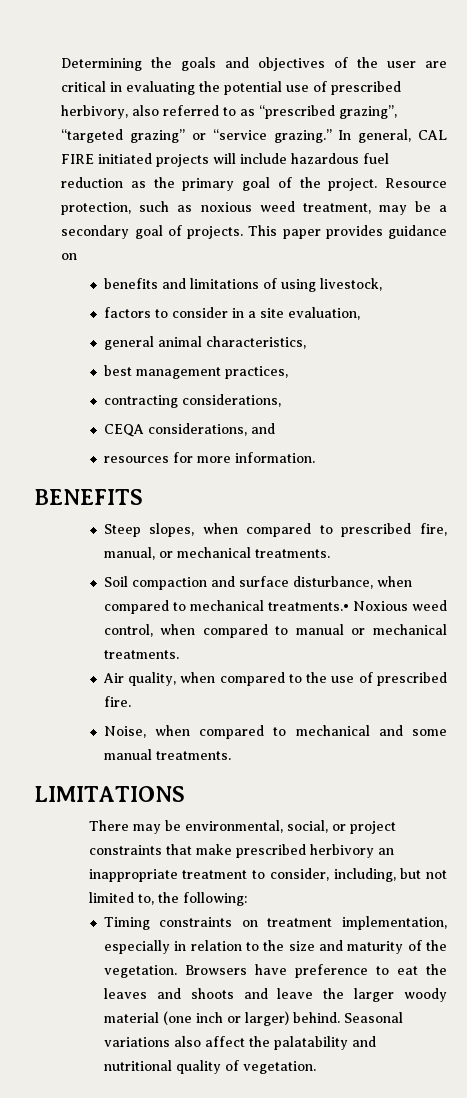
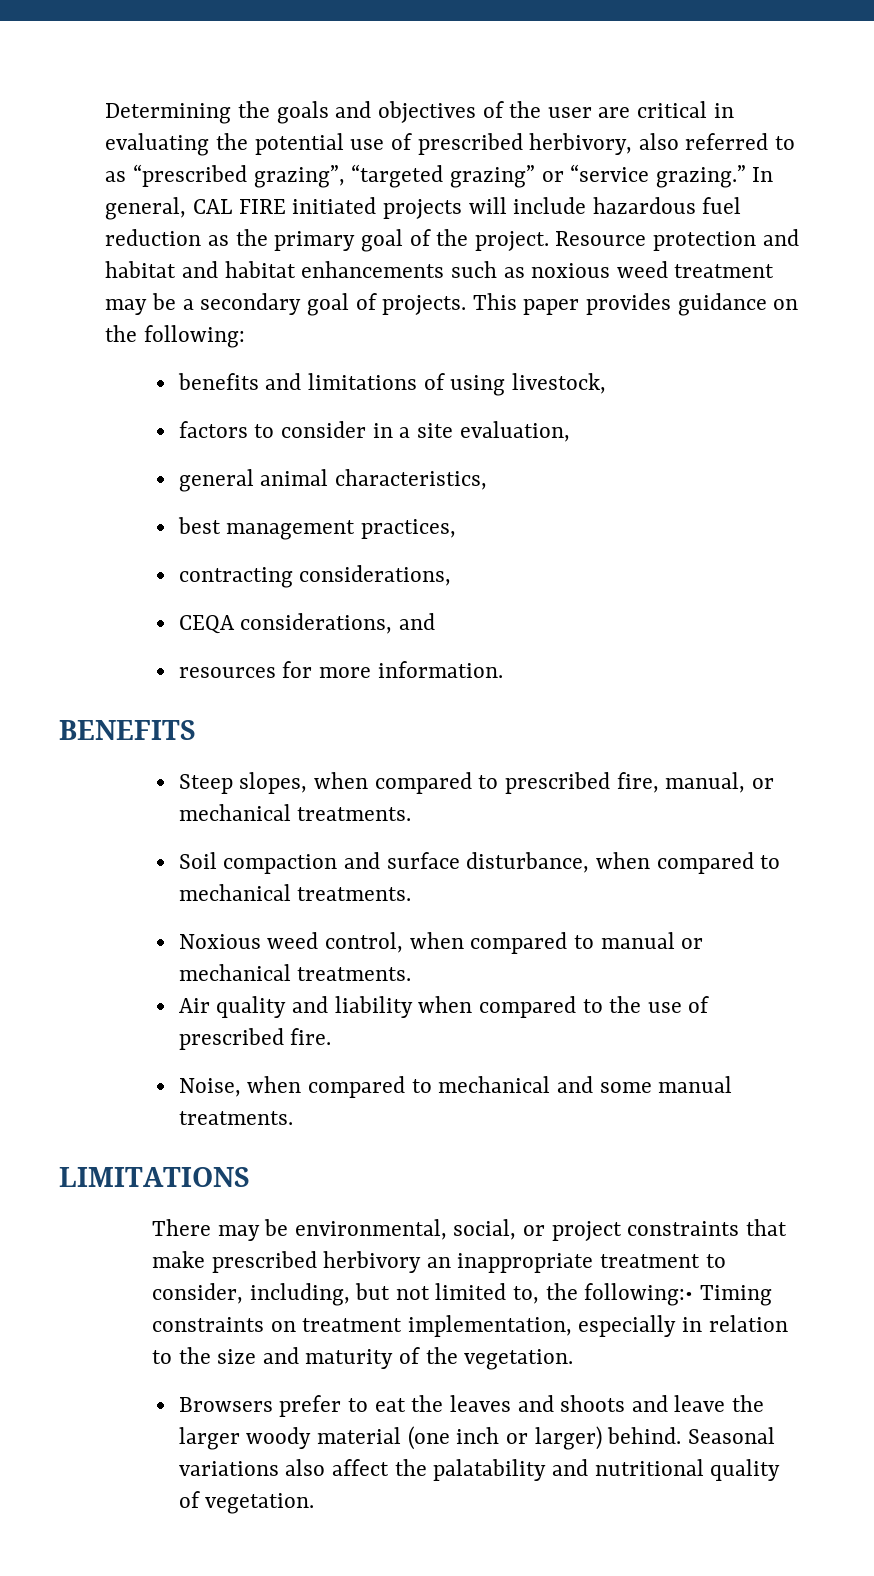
[61,202,132,215] protection, -> [652,229,799,251] [105,261,445,278] protection and habitat and habitat enhancements
[302,203,371,214] treatment, -> [674,264,775,278] treatment
(78, 256) none -> [105,325,246,348] the following:
[267,602,349,611] treatments.• -> [297,887,412,901] treatments. //
[128,672,177,686] quality, -> [216,996,413,1018] quality and liability
[182,892,247,906] following: // -> [584,1283,694,1306] following:•
[184,964,368,978] Browsers have preference -> [178,1395,342,1417] // Browsers prefer

